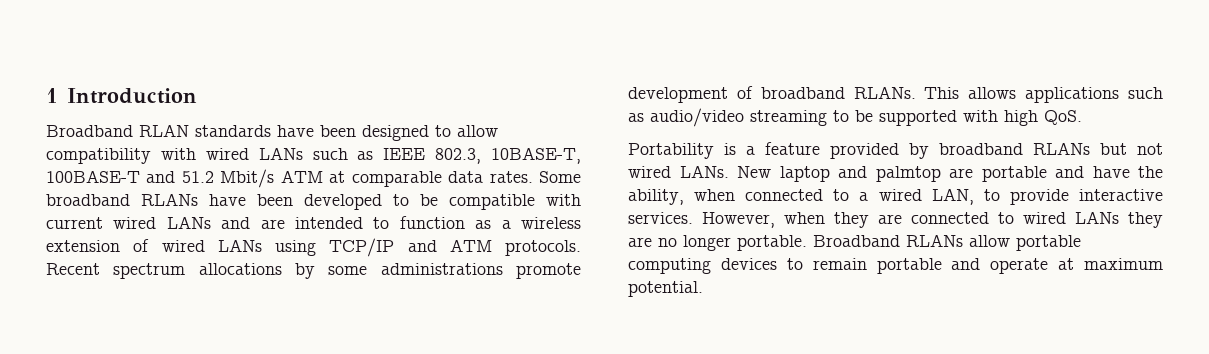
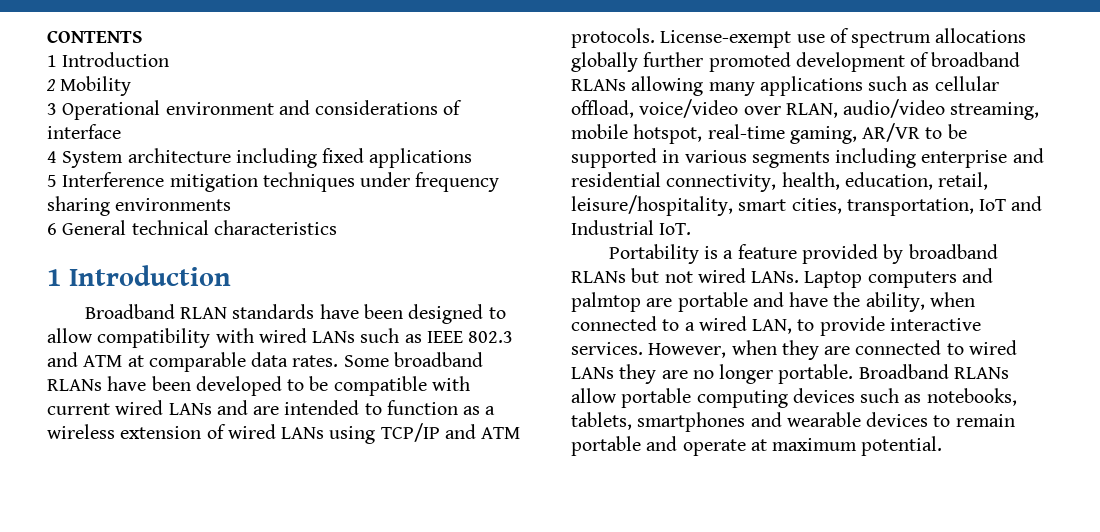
(46, 95) none -> [47,30,143,43] [47,52,170,67] [46,76,132,96] [47,100,463,120] [47,124,121,139] [47,148,473,168] [47,172,500,192] [47,196,232,216] [47,220,337,235] CONTENTS // 1 Introduction // 2 Mobility // 3 Operational environment and considerations of interface // 4 System architecture including fixed applications // 5 Interference mitigation techniques under frequency sharing environments // 6 General technical characteristics //
[435,147,581,164] [46,169,275,188] 802.3, 10BASE-T, 100BASE-T and 51.2 Mbit/s -> [468,331,514,343] [47,352,78,367] 802.3 and
[46,263,581,279] [628,86,1163,103] [628,108,1082,127] Recent spectrum allocations by some administrations promote development of broadband RLANs. This allows applications such as audio/video streaming to be supported with high QoS. -> [660,28,1027,48] [571,52,1021,72] [571,76,999,96] [571,99,1040,120] [571,123,967,144] [571,148,1044,168] [571,172,989,192] [571,195,1043,216] [571,220,692,235] License-exempt use of spectrum allocations globally further promoted development of broadband RLANs allowing many applications such as cellular offload, voice/video over RLAN, audio/video streaming, mobile hotspot, real-time gaming, AR/VR to be supported in various segments including enterprise and residential connectivity, health, education, retail, leisure/hospitality, smart cities, transportation, IoT and Industrial IoT.
[737,166,830,182] New laptop -> [804,271,957,288] Laptop computers
(777, 264) none -> [860,388,1017,406] [571,412,929,432] such as notebooks, tablets, smartphones and wearable devices

